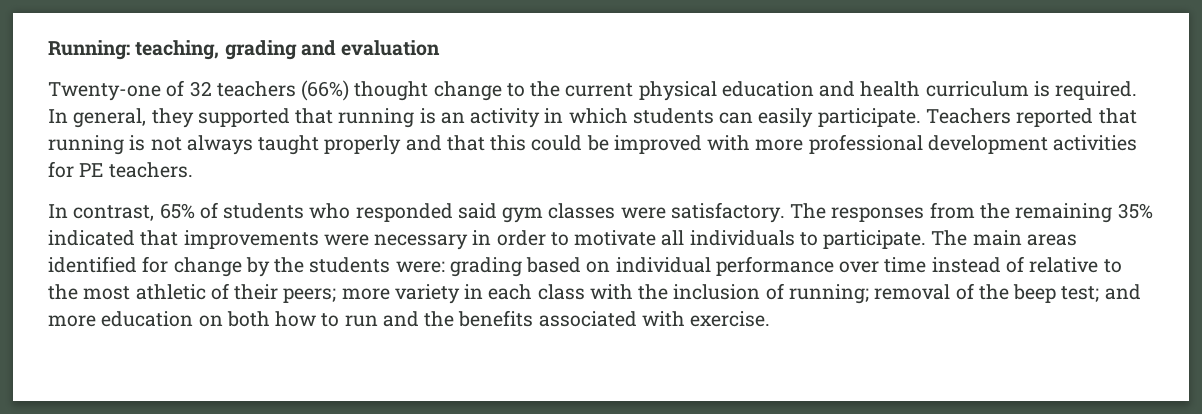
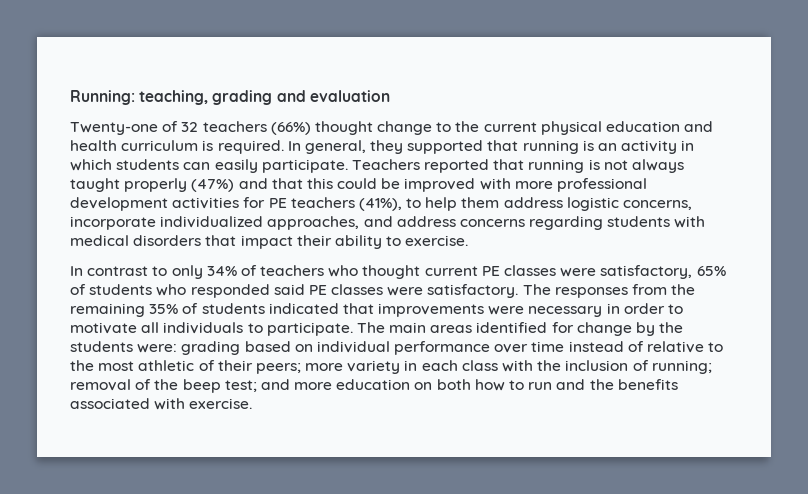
(402, 145) none -> [191,179,235,192] (47%)
[108,162,193,178] [48,204,155,221] teachers. // In contrast, -> [290,197,693,211] [70,216,706,230] [70,235,469,249] [70,265,693,279] teachers (41%), to help them address logistic concerns, incorporate individualized approaches, and address concerns regarding students with medical disorders that impact their ability to exercise. // In contrast to only 34% of teachers who thought current PE classes were satisfactory,
[502,207,544,223] gym -> [308,285,327,295] PE
(1153, 211) none -> [182,303,265,314] of students

